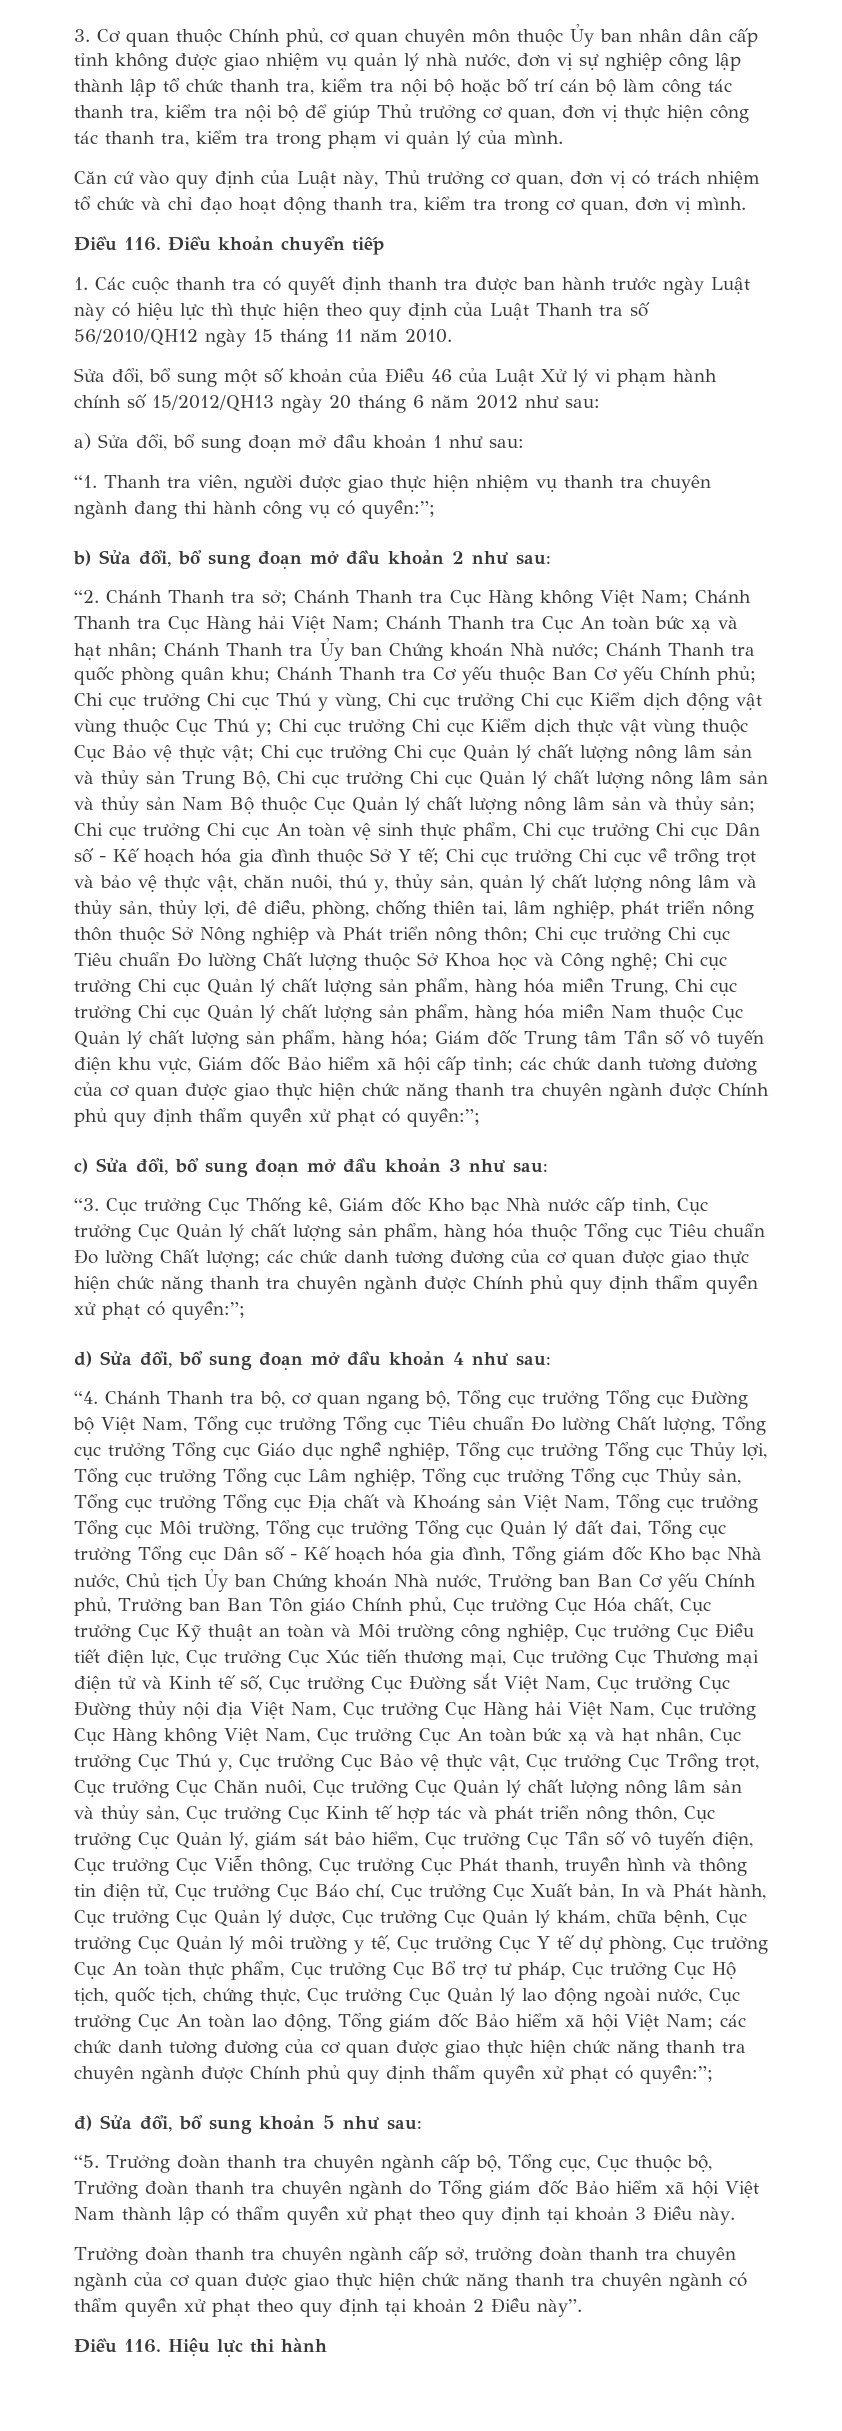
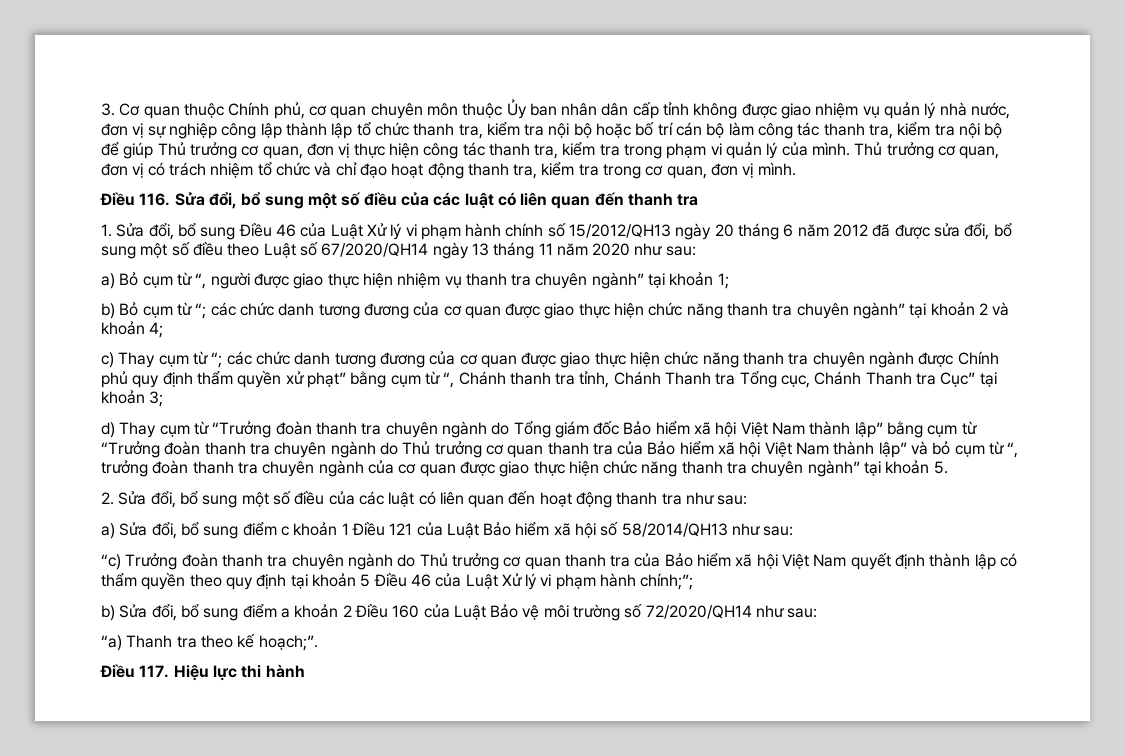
[74,170,378,189] // Căn cứ vào quy định của Luật này, -> (851, 149) none
[168,236,384,255] [74,276,750,295] [74,302,650,321] [74,329,452,347] [74,368,378,387] Điều khoản chuyển tiếp // 1. Các cuộc thanh tra có quyết định thanh tra được ban hành trước ngày Luật này có hiệu lực thì thực hiện theo quy định của Luật Thanh tra số 56/2010/QH12 ngày 15 tháng 11 năm 2010. // Sửa đổi, bổ sung một số khoản của -> [174,192,699,209] [101,222,236,240] Sửa đổi, bổ sung một số điều của các luật có liên quan đến thanh tra // 1. Sửa đổi, bổ sung
[525,395,600,408] [74,433,524,453] [74,475,237,491] như sau: // a) Sửa đổi, bổ sung đoạn mở đầu khoản 1 như sau: // “1. Thanh tra viên, -> [872,222,1012,240] [101,242,696,259] [101,272,207,289] đã được sửa đổi, bổ sung một số điều theo Luật số 67/2020/QH14 ngày 13 tháng 11 năm 2020 như sau: // a) Bỏ cụm từ “,
[74,500,435,519] [73,550,551,569] [74,590,751,608] [74,616,738,634] [74,638,755,661] [74,666,756,685] [74,692,762,711] [74,718,748,737] [74,744,752,763] [74,770,768,789] [74,796,755,815] [74,822,760,841] [74,848,756,867] [74,874,757,893] [74,900,754,919] [74,926,730,945] [74,952,727,971] [74,978,737,997] [74,1004,743,1023] [74,1030,764,1049] [74,1056,513,1075] ngành đang thi hành công vụ có quyền:”; // b) Sửa đổi, bổ sung đoạn mở đầu khoản 2 như sau: // “2. Chánh Thanh tra sở; Chánh Thanh tra Cục Hàng không Việt Nam; Chánh Thanh tra Cục Hàng hải Việt Nam; Chánh Thanh tra Cục An toàn bức xạ và hạt nhân; Chánh Thanh tra Ủy ban Chứng khoán Nhà nước; Chánh Thanh tra quốc phòng quân khu; Chánh Thanh tra Cơ yếu thuộc Ban Cơ yếu Chính phủ; Chi cục trưởng Chi cục Thú y vùng, Chi cục trưởng Chi cục Kiểm dịch động vật vùng thuộc Cục Thú y; Chi cục trưởng Chi cục Kiểm dịch thực vật vùng thuộc Cục Bảo vệ thực vật; Chi cục trưởng Chi cục Quản lý chất lượng nông lâm sản và thủy sản Trung Bộ, Chi cục trưởng Chi cục Quản lý chất lượng nông lâm sản và thủy sản Nam Bộ thuộc Cục Quản lý chất lượng nông lâm sản và thủy sản; Chi cục trưởng Chi cục An toàn vệ sinh thực phẩm, Chi cục trưởng Chi cục Dân số - Kế hoạch hóa gia đình thuộc Sở Y tế; Chi cục trưởng Chi cục về trồng trọt và bảo vệ thực vật, chăn nuôi, thú y, thủy sản, quản lý chất lượng nông lâm và thủy sản, thủy lợi, đê điều, phòng, chống thiên tai, lâm nghiệp, phát triển nông thôn thuộc Sở Nông nghiệp và Phát triển nông thôn; Chi cục trưởng Chi cục Tiêu chuẩn Đo lường Chất lượng thuộc Sở Khoa học và Công nghệ; Chi cục trưởng Chi cục Quản lý chất lượng sản phẩm, hàng hóa miền Trung, Chi cục trưởng Chi cục Quản lý chất lượng sản phẩm, hàng hóa miền Nam thuộc Cục Quản lý chất lượng sản phẩm, hàng hóa; Giám đốc Trung tâm Tần số vô tuyến điện khu vực, Giám đốc Bảo hiểm xã hội cấp tỉnh; -> [591,272,729,289] [101,302,1010,319] [101,321,164,338] [101,351,223,368] ngành” tại khoản 1; // b) Bỏ cụm từ “; các chức danh tương đương của cơ quan được giao thực hiện chức năng thanh tra chuyên ngành” tại khoản 2 và khoản 4; // c) Thay cụm từ “;
[337,1108,480,1127] [74,1158,548,1177] [74,1197,708,1216] [74,1223,765,1242] [74,1249,749,1268] [74,1275,758,1294] [74,1301,245,1320] [74,1351,551,1370] [74,1390,748,1409] [73,1416,766,1435] [74,1442,767,1461] [74,1468,741,1487] [74,1494,758,1513] [74,1520,726,1539] [74,1546,762,1565] [74,1569,756,1592] [74,1597,711,1616] [74,1623,754,1642] [74,1649,759,1668] [74,1673,730,1694] [74,1701,756,1720] [74,1728,741,1746] [74,1753,759,1772] [74,1779,742,1798] [74,1805,715,1824] [74,1831,753,1850] [74,1855,747,1876] [74,1883,766,1902] [74,1910,747,1928] [74,1935,768,1954] [74,1961,736,1980] [74,1987,740,2006] [74,2013,746,2032] [74,2039,746,2058] [74,2065,713,2084] [74,2115,422,2134] [74,2154,712,2173] [74,2181,138,2199] phạt có quyền:”; // c) Sửa đổi, bổ sung đoạn mở đầu khoản 3 như sau: // “3. Cục trưởng Cục Thống kê, Giám đốc Kho bạc Nhà nước cấp tỉnh, Cục trưởng Cục Quản lý chất lượng sản phẩm, hàng hóa thuộc Tổng cục Tiêu chuẩn Đo lường Chất lượng; các chức danh tương đương của cơ quan được giao thực hiện chức năng thanh tra chuyên ngành được Chính phủ quy định thẩm quyền xử phạt có quyền:”; // d) Sửa đổi, bổ sung đoạn mở đầu khoản 4 như sau: // “4. Chánh Thanh tra bộ, cơ quan ngang bộ, Tổng cục trưởng Tổng cục Đường bộ Việt Nam, Tổng cục trưởng Tổng cục Tiêu chuẩn Đo lường Chất lượng, Tổng cục trưởng Tổng cục Giáo dục nghề nghiệp, Tổng cục trưởng Tổng cục Thủy lợi, Tổng cục trưởng Tổng cục Lâm nghiệp, Tổng cục trưởng Tổng cục Thủy sản, Tổng cục trưởng Tổng cục Địa chất và Khoáng sản Việt Nam, Tổng cục trưởng Tổng cục Môi trường, Tổng cục trưởng Tổng cục Quản lý đất đai, Tổng cục trưởng Tổng cục Dân số - Kế hoạch hóa gia đình, Tổng giám đốc Kho bạc Nhà nước, Chủ tịch Ủy ban Chứng khoán Nhà nước, Trưởng ban Ban Cơ yếu Chính phủ, Trưởng ban Ban Tôn giáo Chính phủ, Cục trưởng Cục Hóa chất, Cục trưởng Cục Kỹ thuật an toàn và Môi trường công nghiệp, Cục trưởng Cục Điều tiết điện lực, Cục trưởng Cục Xúc tiến thương mại, Cục trưởng Cục Thương mại điện tử và Kinh tế số, Cục trưởng Cục Đường sắt Việt Nam, Cục trưởng Cục Đường thủy nội địa Việt Nam, Cục trưởng Cục Hàng hải Việt Nam, Cục trưởng Cục Hàng không Việt Nam, Cục trưởng Cục An toàn bức xạ và hạt nhân, Cục trưởng Cục Thú y, Cục trưởng Cục Bảo vệ thực vật, Cục trưởng Cục Trồng trọt, Cục trưởng Cục Chăn nuôi, Cục trưởng Cục Quản lý chất lượng nông lâm sản và thủy sản, Cục trưởng Cục Kinh tế hợp tác và phát triển nông thôn, Cục trưởng Cục Quản lý, giám sát bảo hiểm, Cục trưởng Cục Tần số vô tuyến điện, Cục trưởng Cục Viễn thông, Cục trưởng Cục Phát thanh, truyền hình và thông tin điện tử, Cục trưởng Cục Báo chí, Cục trưởng Cục Xuất bản, In và Phát hành, Cục trưởng Cục Quản lý dược, Cục trưởng Cục Quản lý khám, chữa bệnh, Cục trưởng Cục Quản lý môi trường y tế, Cục trưởng Cục Y tế dự phòng, Cục trưởng Cục An toàn thực phẩm, Cục trưởng Cục Bổ trợ tư pháp, Cục trưởng Cục Hộ tịch, quốc tịch, chứng thực, Cục trưởng Cục Quản lý lao động ngoài nước, Cục trưởng Cục An toàn lao động, Tổng giám đốc Bảo hiểm xã hội Việt Nam; các chức danh tương đương của cơ quan được giao thực hiện chức năng thanh tra chuyên ngành được Chính phủ quy định thẩm quyền xử phạt có quyền:”; // đ) Sửa đổi, bổ sung khoản 5 như sau: // “5. Trưởng đoàn thanh tra chuyên ngành cấp bộ, Tổng cục, Cục thuộc bộ, Trưởng -> [306,370,997,388] [101,390,164,407] [101,421,272,438] phạt” bằng cụm từ “, Chánh thanh tra tỉnh, Chánh Thanh tra Tổng cục, Chánh Thanh tra Cục” tại khoản 3; // d) Thay cụm từ “Trưởng
[178,2206,735,2225] [74,2246,468,2265] lập có thẩm quyền xử phạt theo quy định tại khoản 3 Điều này. // Trưởng đoàn thanh tra chuyên ngành cấp sở, -> [854,421,977,438] [101,440,1019,458] lập” bằng cụm từ “Trưởng đoàn thanh tra chuyên ngành do Thủ trưởng cơ quan thanh tra của Bảo hiểm xã hội Việt Nam thành lập” và bỏ cụm từ “,
[669,2272,747,2291] [74,2298,582,2317] [74,2338,161,2353] ngành có thẩm quyền xử phạt theo quy định tại khoản 2 Điều này”. // Điều 116. -> [807,460,948,477] [101,490,748,508] [101,521,794,539] [101,552,1018,570] [101,572,694,590] [101,603,818,621] [101,634,318,651] [100,664,170,678] ngành” tại khoản 5. // 2. Sửa đổi, bổ sung một số điều của các luật có liên quan đến hoạt động thanh tra như sau: // a) Sửa đổi, bổ sung điểm c khoản 1 Điều 121 của Luật Bảo hiểm xã hội số 58/2014/QH13 như sau: // “c) Trưởng đoàn thanh tra chuyên ngành do Thủ trưởng cơ quan thanh tra của Bảo hiểm xã hội Việt Nam quyết định thành lập có thẩm quyền theo quy định tại khoản 5 Điều 46 của Luật Xử lý vi phạm hành chính;”; // b) Sửa đổi, bổ sung điểm a khoản 2 Điều 160 của Luật Bảo vệ môi trường số 72/2020/QH14 như sau: // “a) Thanh tra theo kế hoạch;”. // Điều 117.

